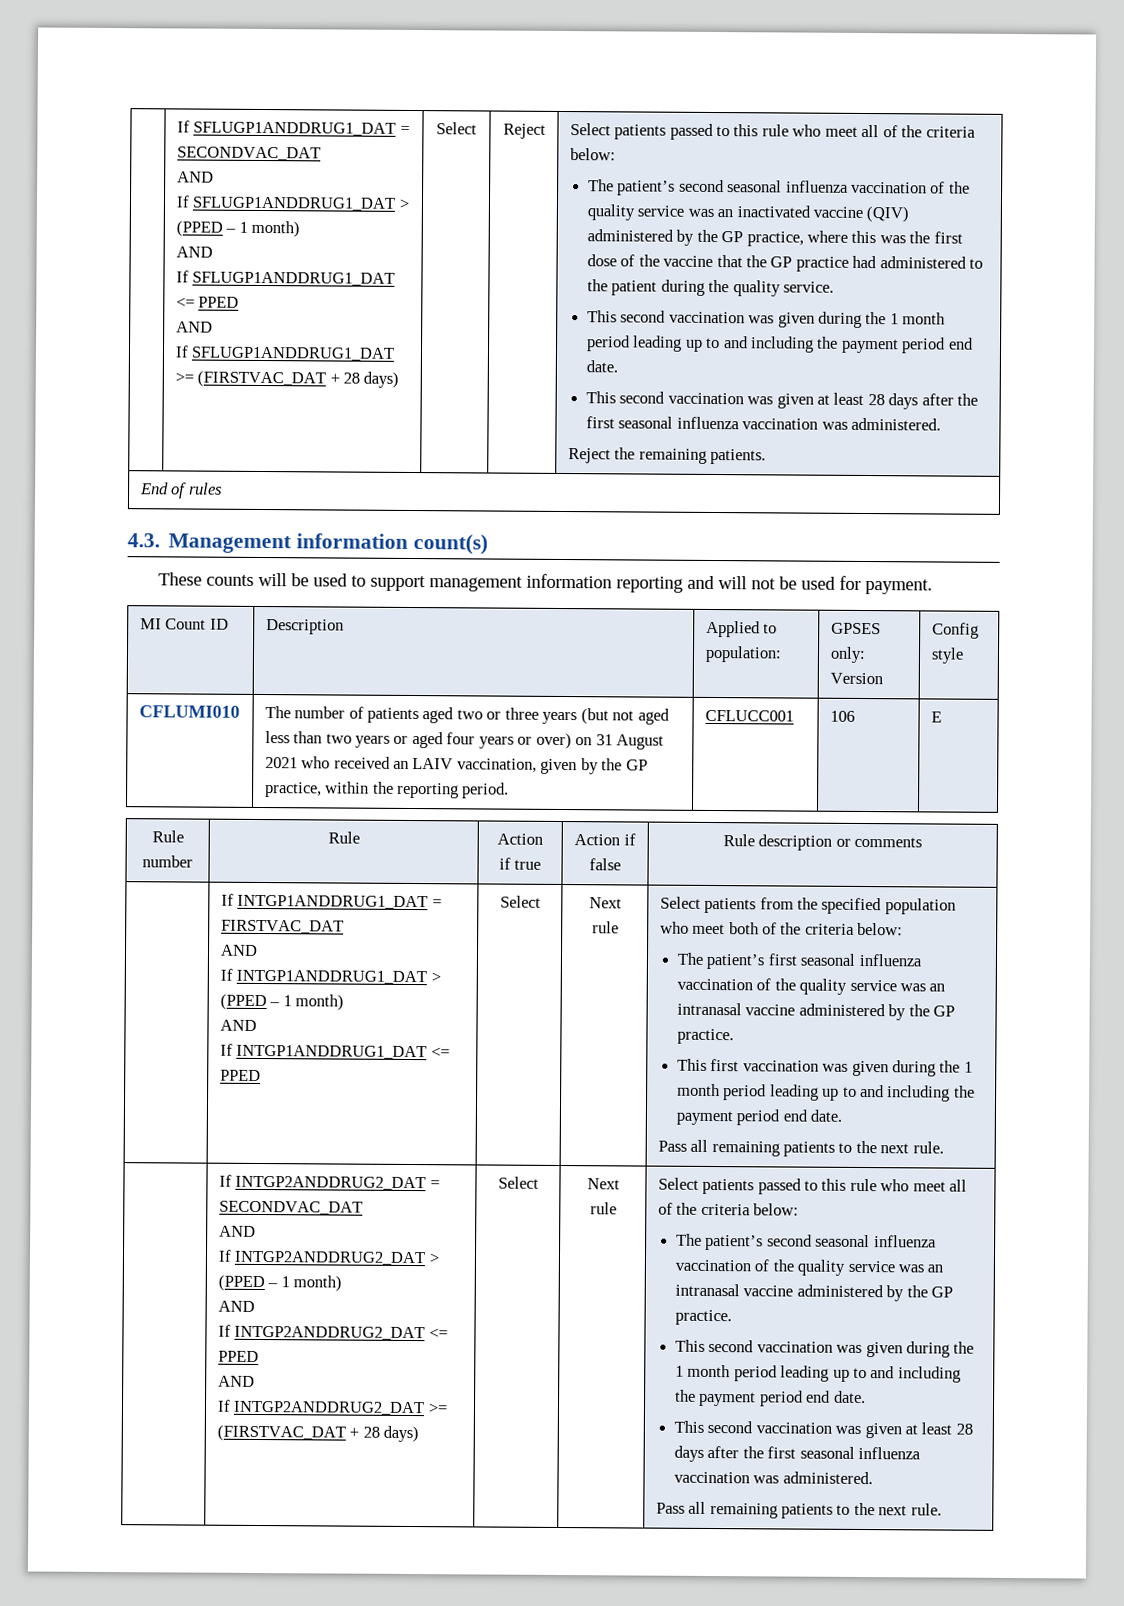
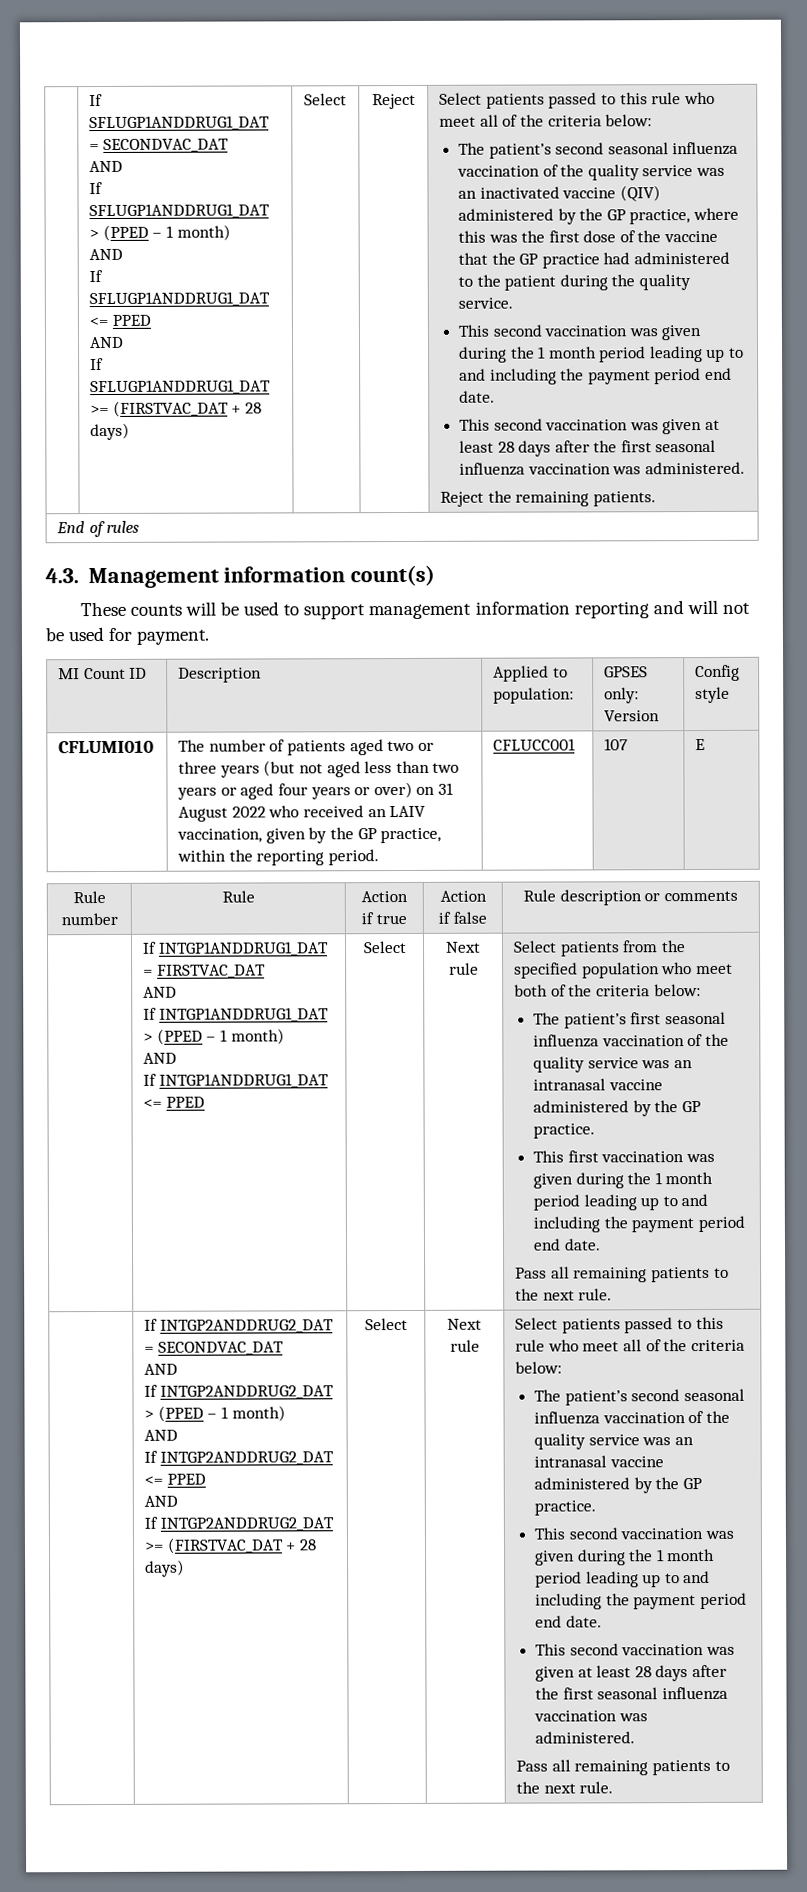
[264,757,298,769] 2021 -> [231,806,266,818] 2022
[829,710,855,722] 106 -> [604,738,629,751] 107

